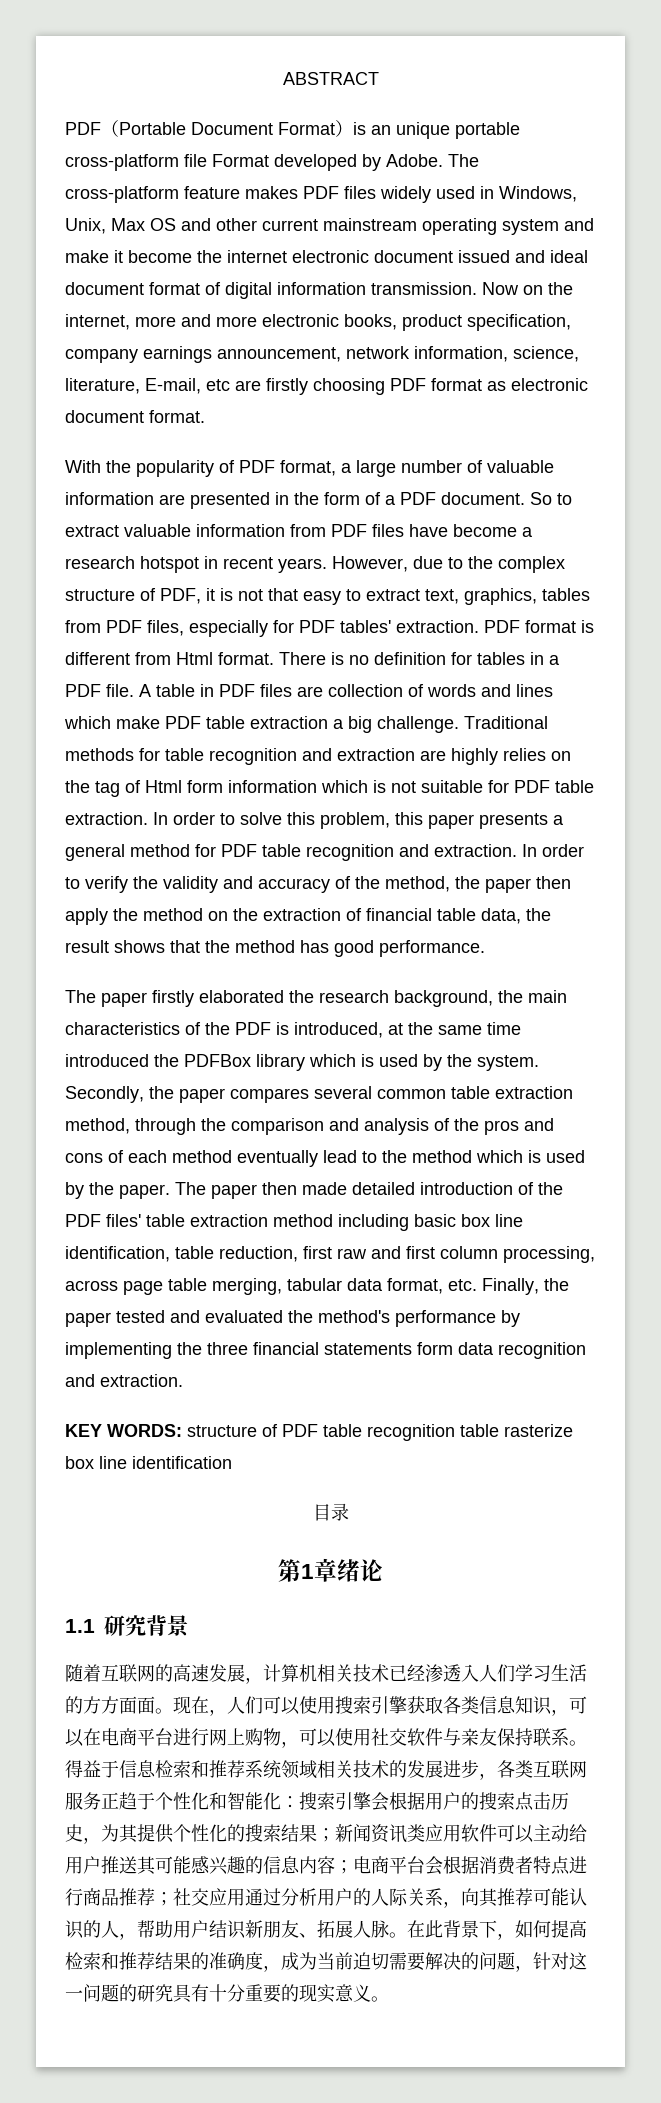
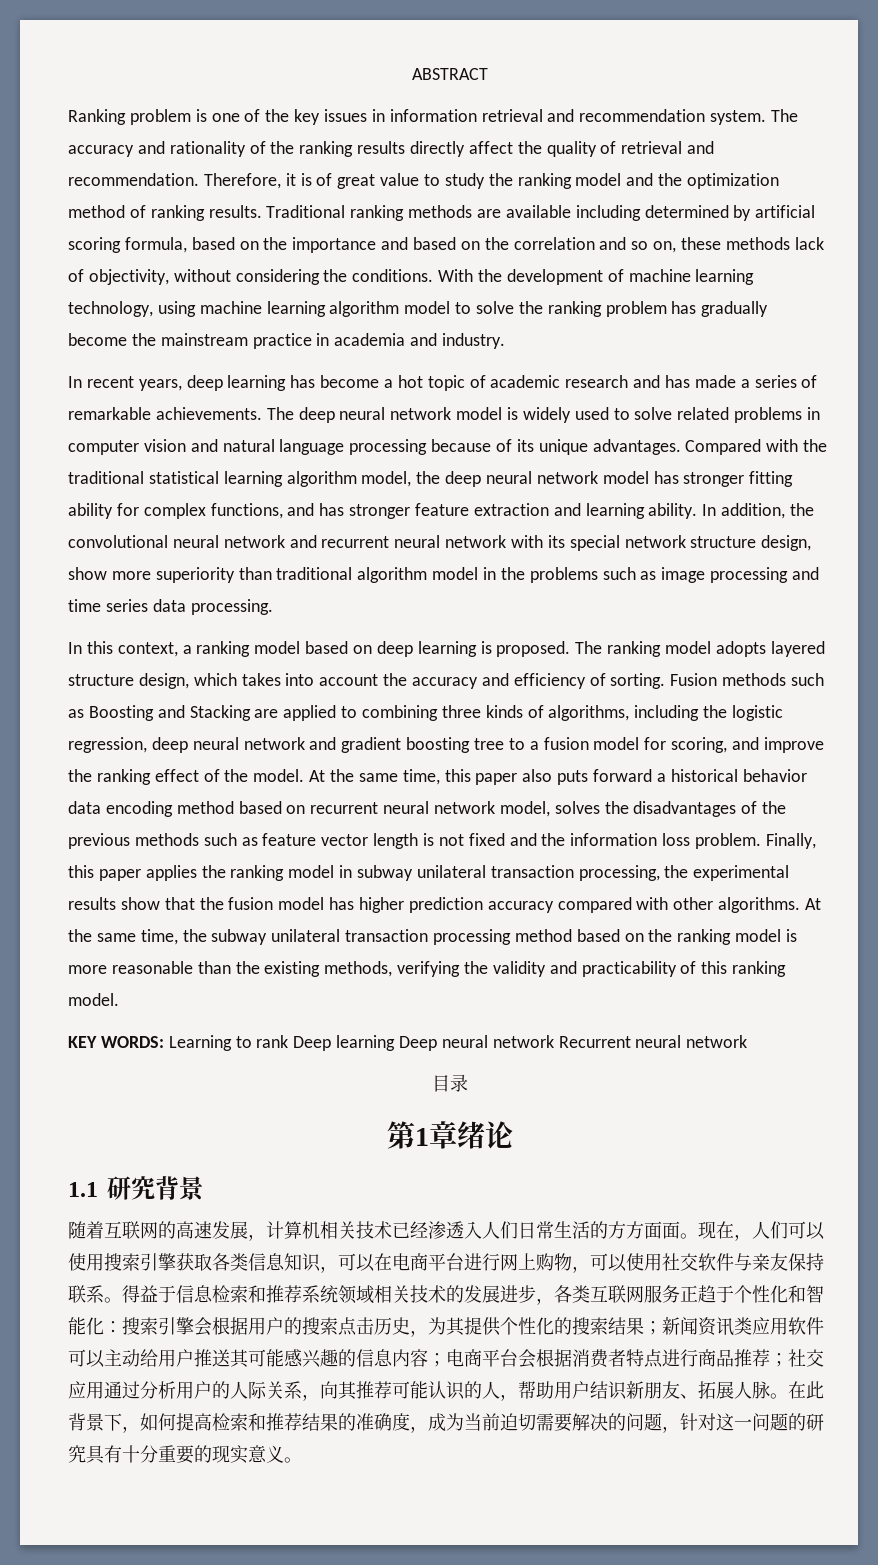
[65,120,520,139] [65,154,479,171] [65,186,577,203] [65,218,594,235] [65,250,588,263] [65,282,573,299] [65,314,571,331] [65,346,579,363] [65,378,588,395] [65,410,205,423] [65,460,554,477] [65,492,572,509] [65,524,533,537] [65,556,565,573] [65,588,590,605] [65,620,594,637] [65,652,560,665] [65,684,553,697] [64,716,548,733] [65,748,571,765] [65,780,594,797] [65,812,564,829] [65,844,584,861] [65,876,571,893] [65,908,551,925] [65,940,485,957] [65,990,567,1007] [65,1022,521,1038] [65,1054,539,1071] [65,1086,573,1103] [65,1118,554,1135] [65,1150,585,1167] [65,1182,563,1199] [65,1214,523,1231] [65,1246,595,1263] [65,1278,569,1295] [65,1310,520,1327] [65,1342,586,1359] [65,1374,183,1387] [65,1424,573,1441] [65,1456,232,1469] PDF（Portable Document Format）is an unique portable cross-platform file Format developed by Adobe. The cross-platform feature makes PDF files widely used in Windows, Unix, Max OS and other current mainstream operating system and make it become the internet electronic document issued and ideal document format of digital information transmission. Now on the internet, more and more electronic books, product specification, company earnings announcement, network information, science, literature, E-mail, etc are firstly choosing PDF format as electronic document format. // With the popularity of PDF format, a large number of valuable information are presented in the form of a PDF document. So to extract valuable information from PDF files have become a research hotspot in recent years. However, due to the complex structure of PDF, it is not that easy to extract text, graphics, tables from PDF files, especially for PDF tables' extraction. PDF format is different from Html format. There is no definition for tables in a PDF file. A table in PDF files are collection of words and lines which make PDF table extraction a big challenge. Traditional methods for table recognition and extraction are highly relies on the tag of Html form information which is not suitable for PDF table extraction. In order to solve this problem, this paper presents a general method for PDF table recognition and extraction. In order to verify the validity and accuracy of the method, the paper then apply the method on the extraction of financial table data, the result shows that the method has good performance. // The paper firstly elaborated the research background, the main characteristics of the PDF is introduced, at the same time introduced the PDFBox library which is used by the system. Secondly, the paper compares several common table extraction method, through the comparison and analysis of the pros and cons of each method eventually lead to the method which is used by the paper. The paper then made detailed introduction of the PDF files' table extraction method including basic box line identification, table reduction, first raw and first column processing, across page table merging, tabular data format, etc. Finally, the paper tested and evaluated the method's performance by implementing the three financial statements form data recognition and extraction. // KEY WORDS: structure of PDF table recognition table rasterize box line identification -> [68,109,799,125] [68,141,715,157] [68,173,780,189] [68,205,816,221] [68,237,824,253] [68,269,755,285] [68,301,769,317] [68,333,506,349] [68,375,818,391] [68,407,821,423] [68,439,828,455] [68,471,794,487] [68,503,815,519] [68,535,812,551] [68,567,820,583] [68,599,273,615] [68,641,825,657] [68,673,825,689] [68,705,784,721] [68,737,824,753] [68,769,807,785] [68,801,787,817] [68,833,816,849] [68,865,790,881] [68,897,822,913] [68,929,798,945] [68,961,787,977] [68,993,119,1006] [68,1035,748,1051] Ranking problem is one of the key issues in information retrieval and recommendation system. The accuracy and rationality of the ranking results directly affect the quality of retrieval and recommendation. Therefore, it is of great value to study the ranking model and the optimization method of ranking results. Traditional ranking methods are available including determined by artificial scoring formula, based on the importance and based on the correlation and so on, these methods lack of objectivity, without considering the conditions. With the development of machine learning technology, using machine learning algorithm model to solve the ranking problem has gradually become the mainstream practice in academia and industry. // In recent years, deep learning has become a hot topic of academic research and has made a series of remarkable achievements. The deep neural network model is widely used to solve related problems in computer vision and natural language processing because of its unique advantages. Compared with the traditional statistical learning algorithm model, the deep neural network model has stronger fitting ability for complex functions, and has stronger feature extraction and learning ability. In addition, the convolutional neural network and recurrent neural network with its special network structure design, show more superiority than traditional algorithm model in the problems such as image processing and time series data processing. // In this context, a ranking model based on deep learning is proposed. The ranking model adopts layered structure design, which takes into account the accuracy and efficiency of sorting. Fusion methods such as Boosting and Stacking are applied to combining three kinds of algorithms, including the logistic regression, deep neural network and gradient boosting tree to a fusion model for scoring, and improve the ranking effect of the model. At the same time, this paper also puts forward a historical behavior data encoding method based on recurrent neural network model, solves the disadvantages of the previous methods such as feature vector length is not fixed and the information loss problem. Finally, this paper applies the ranking model in subway unilateral transaction processing, the experimental results show that the fusion model has higher prediction accuracy compared with other algorithms. At the same time, the subway unilateral transaction processing method based on the ranking model is more reasonable than the existing methods, verifying the validity and practicability of this ranking model. // KEY WORDS: Learning to rank Deep learning Deep neural network Recurrent neural network
[515,1664,551,1682] 学习 -> [518,1221,554,1239] 日常

